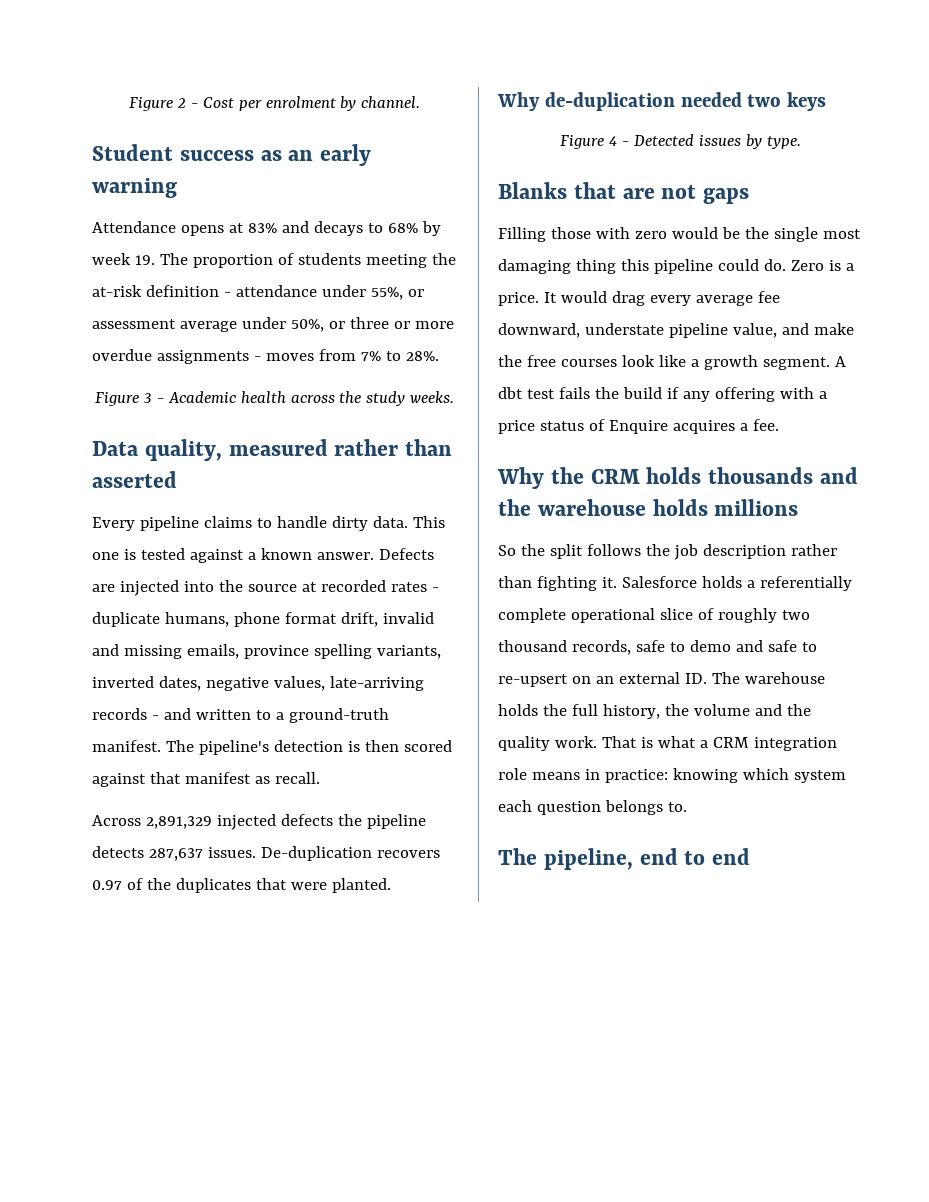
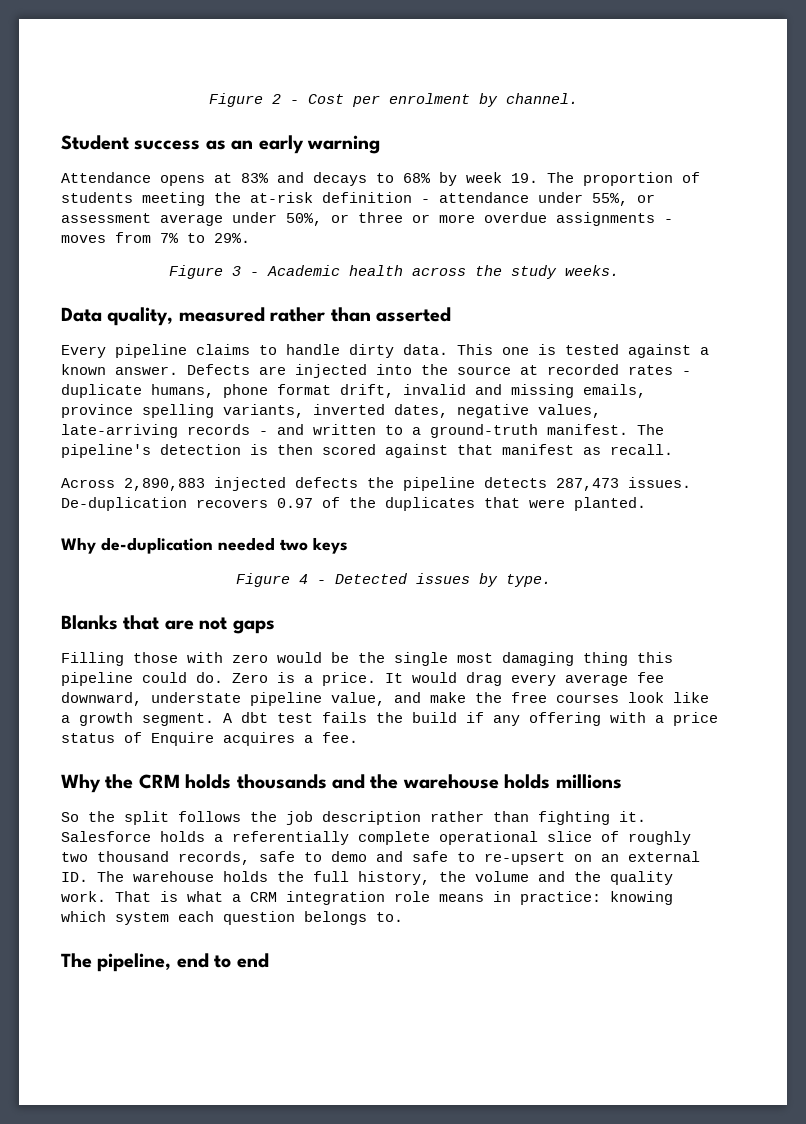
[405,351,439,361] 28%. -> [214,233,250,243] 29%.
[145,816,212,829] 2,891,329 -> [124,478,205,491] 2,890,883
[148,848,203,861] 287,637 -> [556,478,619,491] 287,473

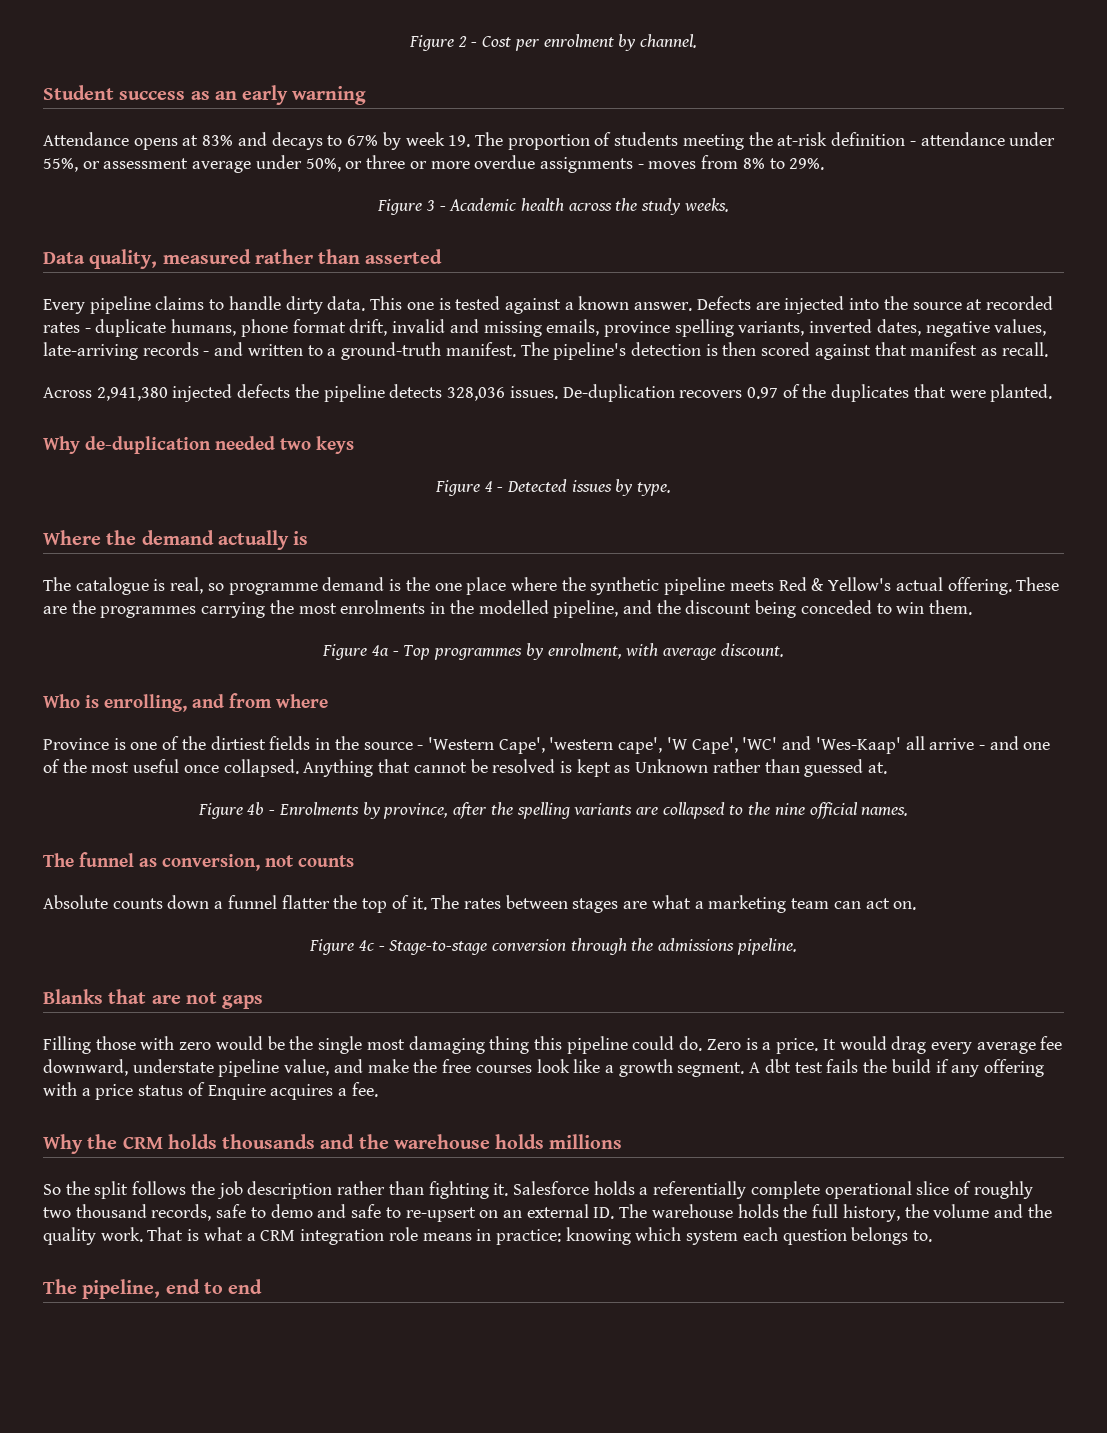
[403,173,431,183] 68% -> [347,135,379,146] 67%
[160,233,179,243] 7% -> [742,158,765,169] 8%
[124,478,205,491] 2,890,883 -> [96,387,168,401] 2,941,380
[556,478,619,491] 287,473 -> [447,387,506,401] 328,036
(551, 580) none -> [43,530,309,550] [43,577,1060,595] [43,600,973,618] [322,643,784,660] [43,693,328,712] [43,736,1051,754] [43,759,888,777] [197,802,909,819] [43,852,354,871] [43,895,917,913] [309,938,797,955] // Where the demand actually is // The catalogue is real, so programme demand is the one place where the synthetic pipeline meets Red & Yellow's actual offering. These are the programmes carrying the most enrolments in the modelled pipeline, and the discount being conceded to win them. // Figure 4a - Top programmes by enrolment, with average discount. // Who is enrolling, and from where // Province is one of the dirtiest fields in the source - 'Western Cape', 'western cape', 'W Cape', 'WC' and 'Wes-Kaap' all arrive - and one of the most useful once collapsed. Anything that cannot be resolved is kept as Unknown rather than guessed at. // Figure 4b - Enrolments by province, after the spelling variants are collapsed to the nine official names. // The funnel as conversion, not counts // Absolute counts down a funnel flatter the top of it. The rates between stages are what a marketing team can act on. // Figure 4c - Stage-to-stage conversion through the admissions pipeline.

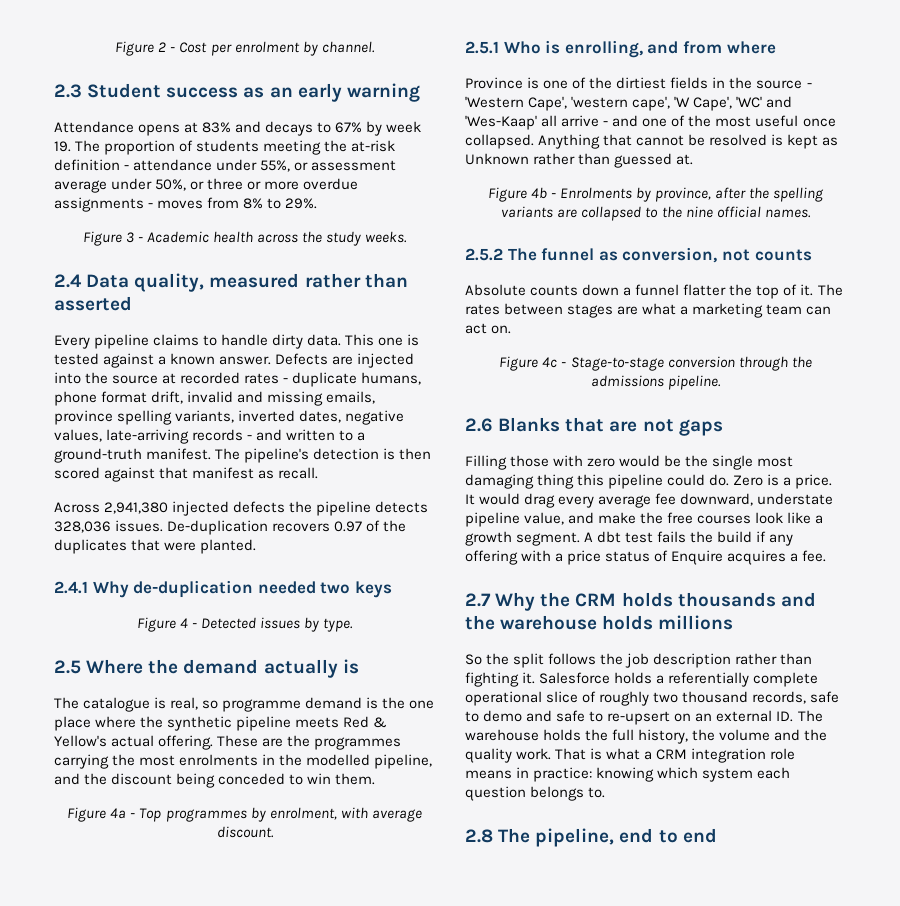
(698, 41) none -> [54,84,82,98] 2.3
(729, 205) none -> [54,274,82,288] 2.4
(1053, 393) none -> [54,581,88,594] 2.4.1
(672, 489) none -> [54,660,81,674] 2.5
(784, 650) none -> [465,41,499,54] 2.5.1
(909, 811) none -> [465,248,503,261] 2.5.2
(797, 946) none -> [465,418,493,432] 2.6
(378, 1089) none -> [465,593,491,607] 2.7
(933, 1236) none -> [465,829,493,843] 2.8

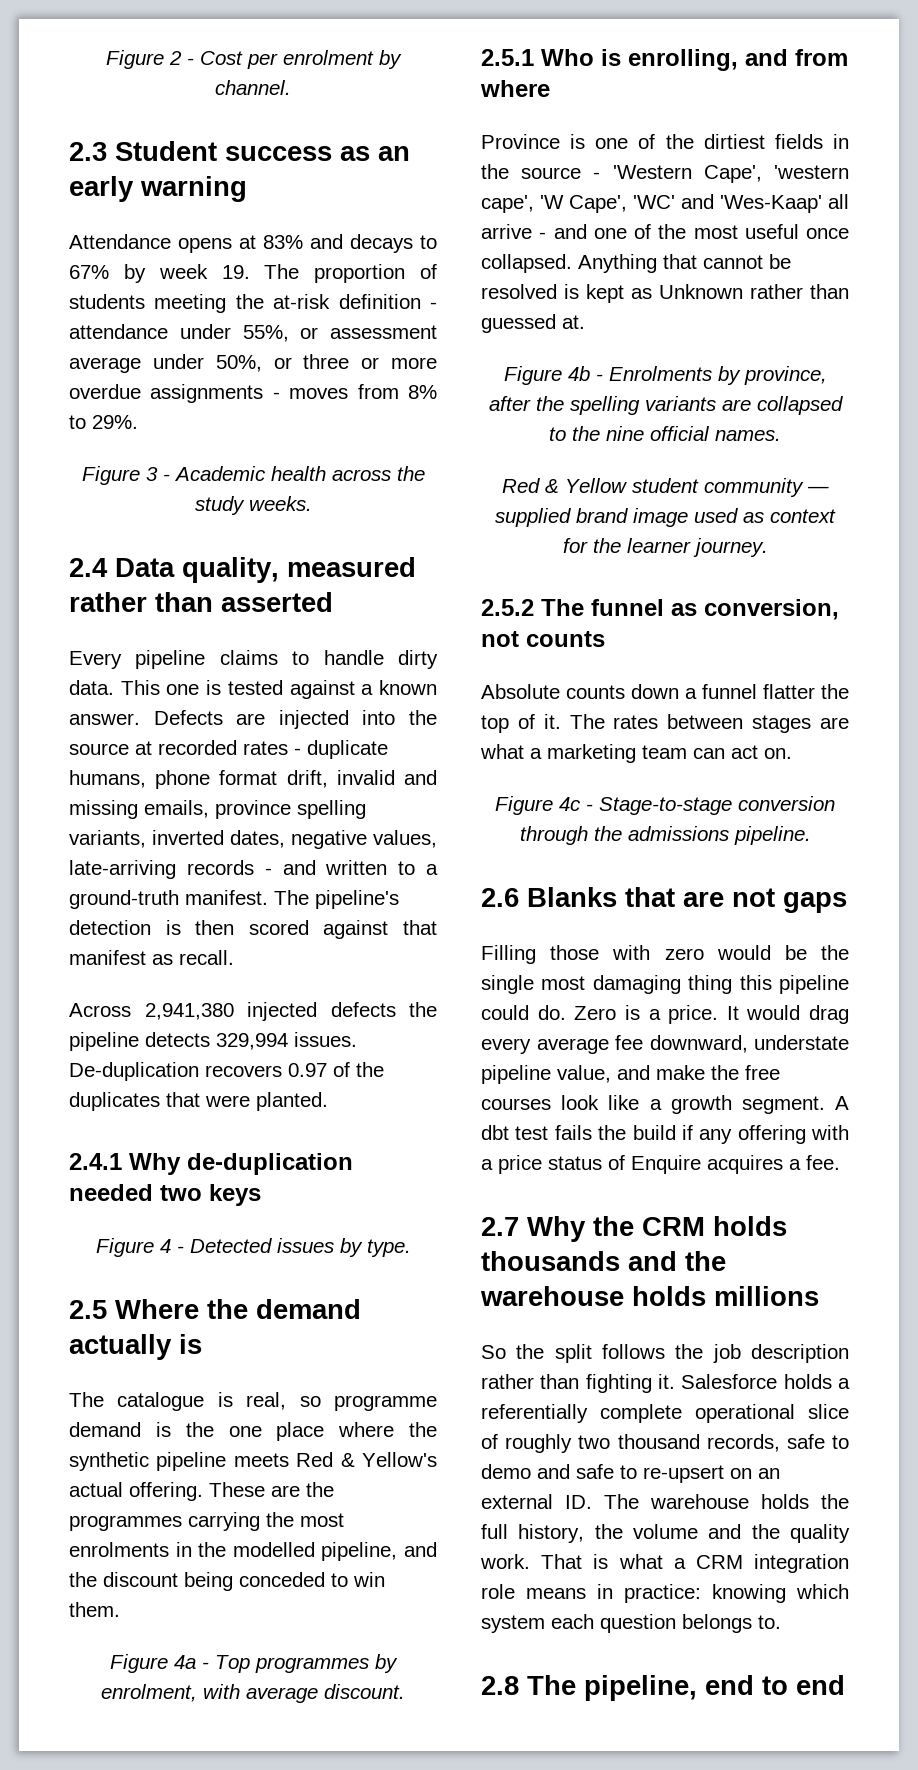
[54,521,111,533] 328,036 -> [216,1033,288,1050] 329,994
(811, 213) none -> [501,478,829,497] [495,508,836,527] [562,538,768,557] // Red & Yellow student community — supplied brand image used as context for the learner journey.

